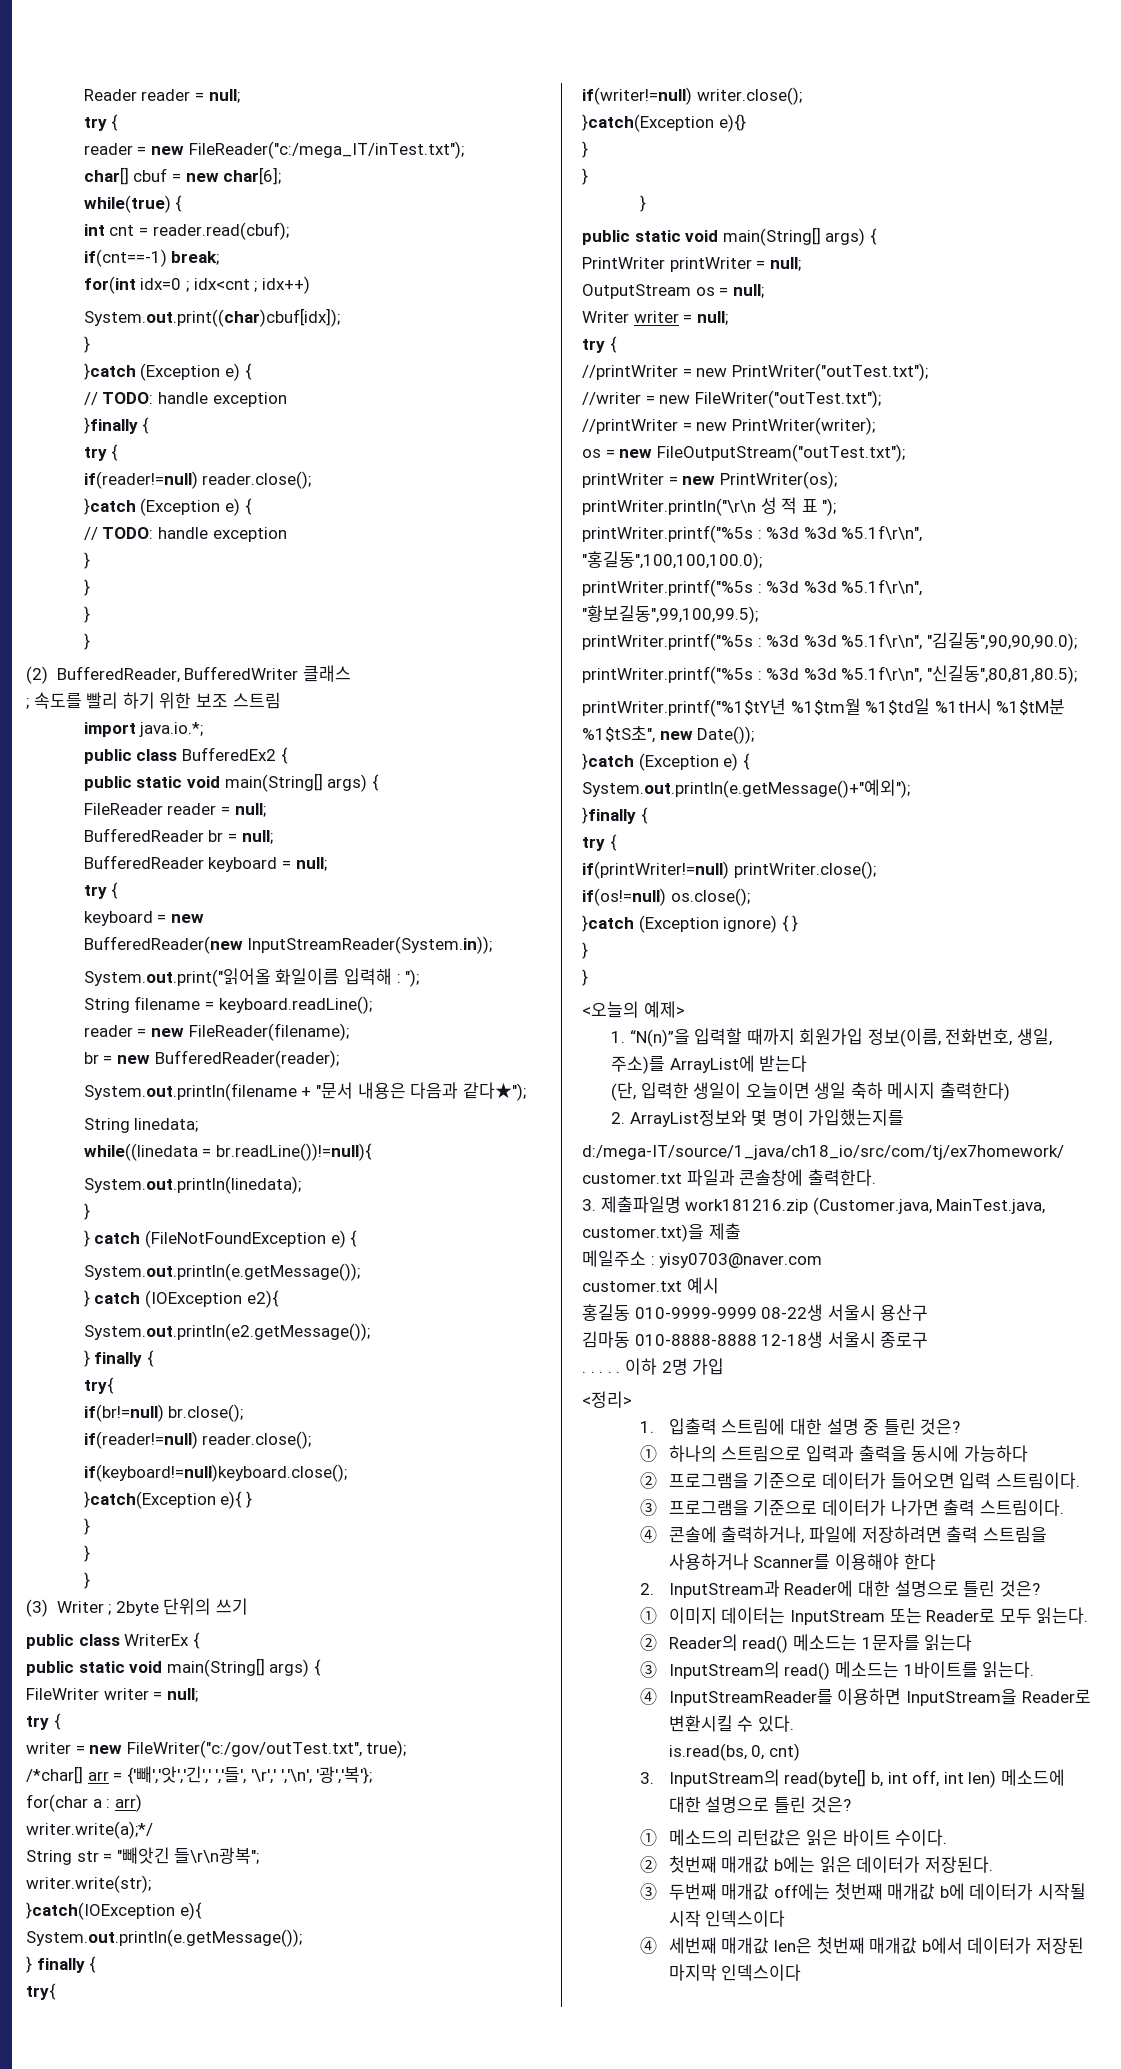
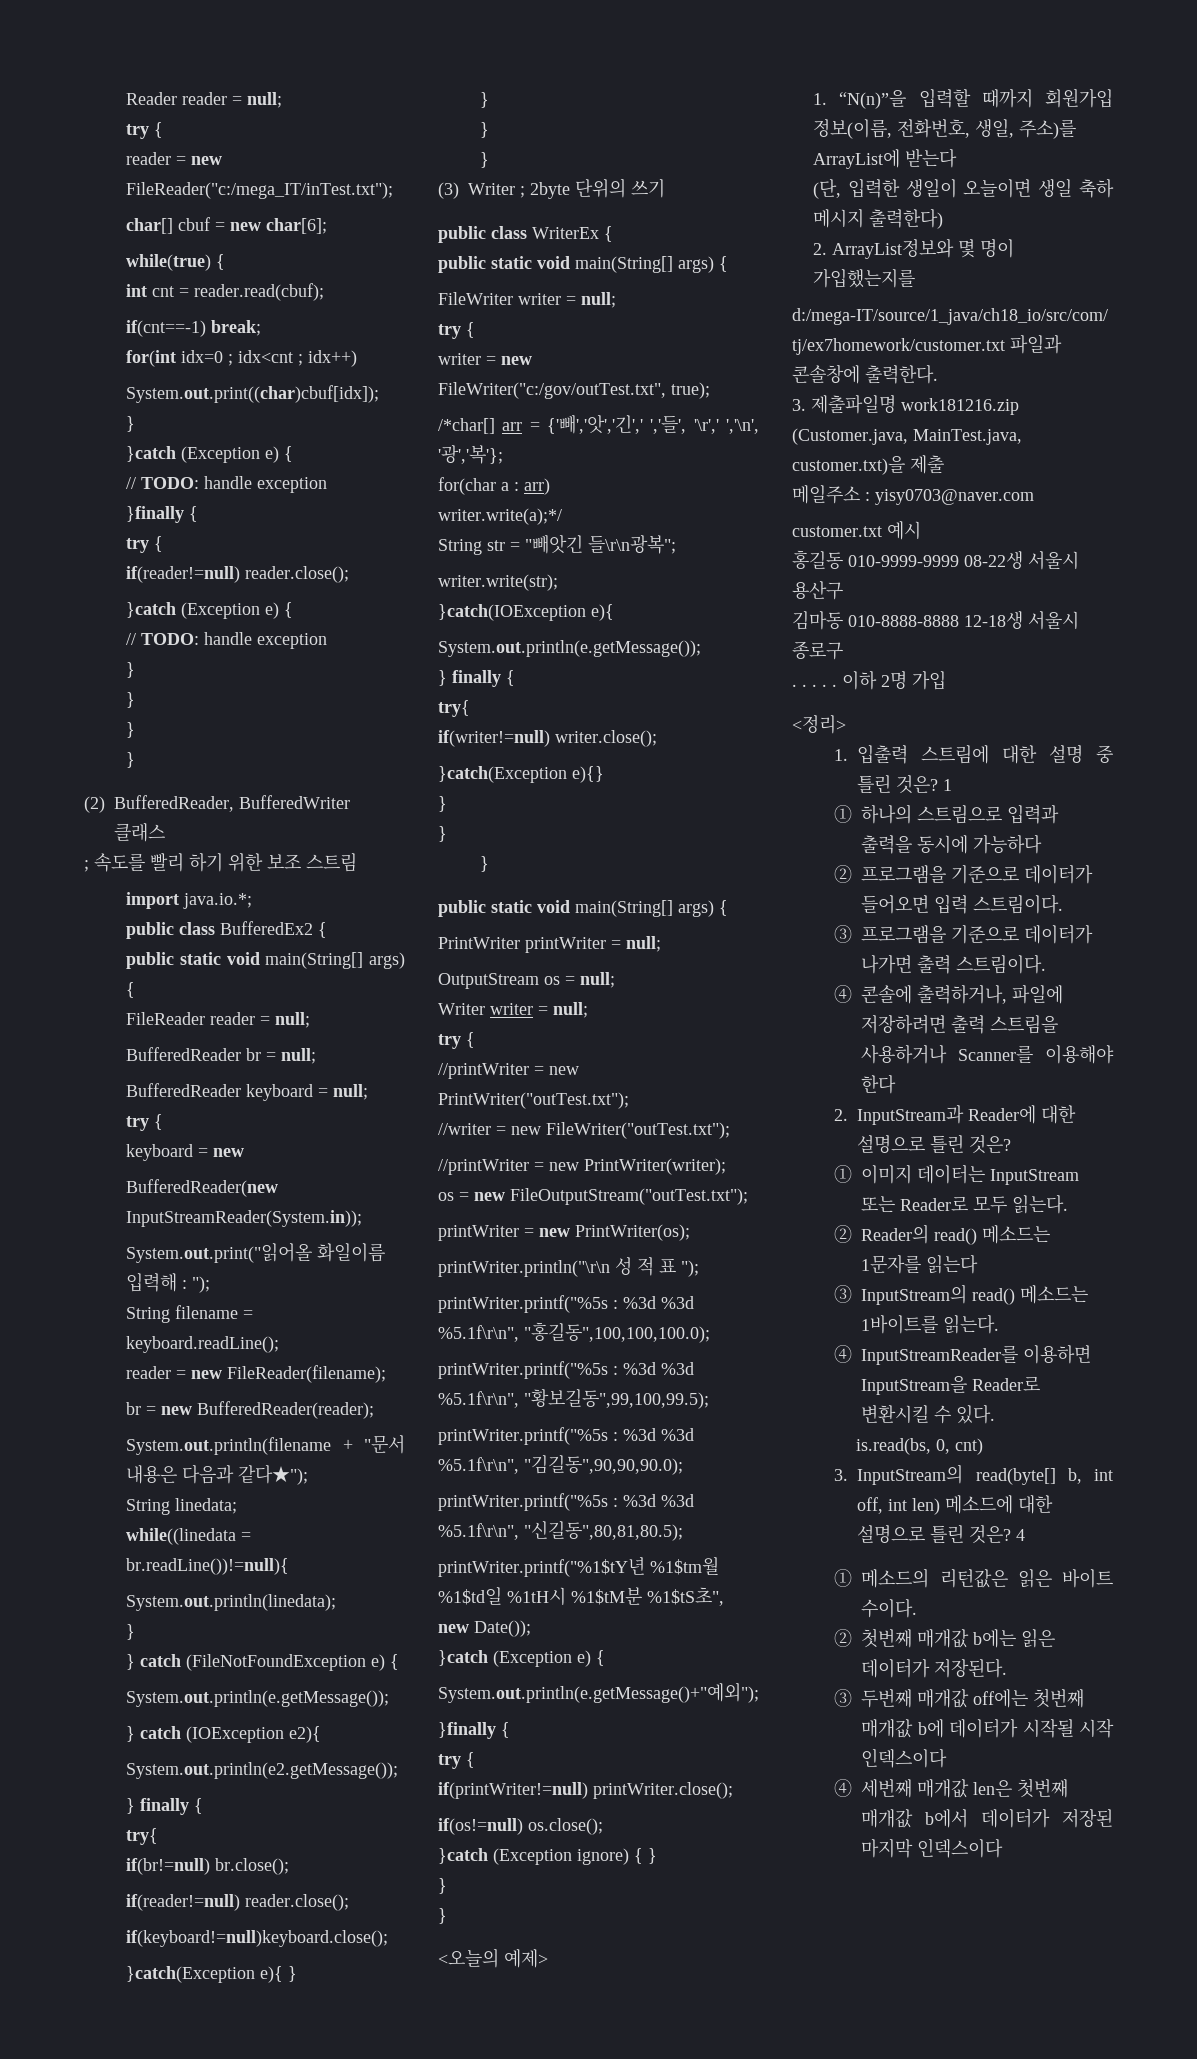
(961, 1426) none -> [943,779,953,791] 1
(851, 1804) none -> [1016,1529,1026,1541] 4

